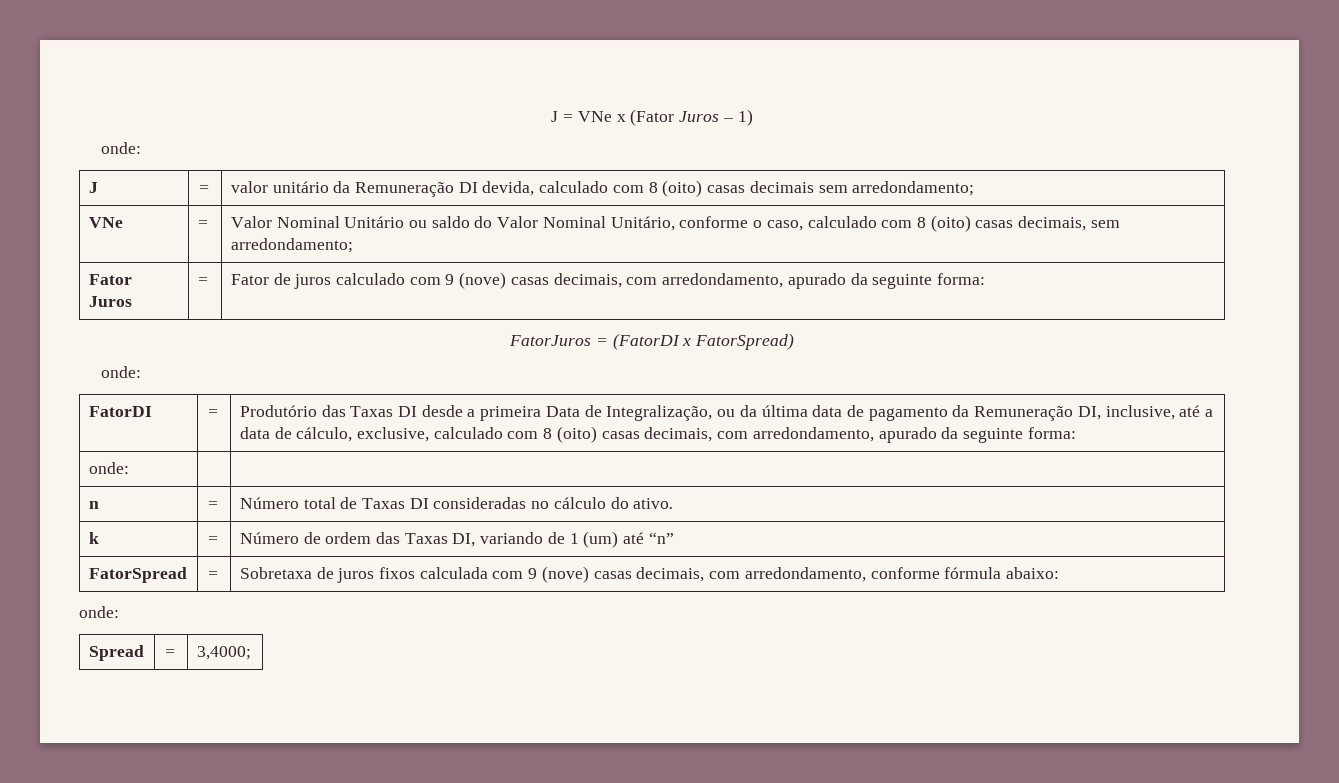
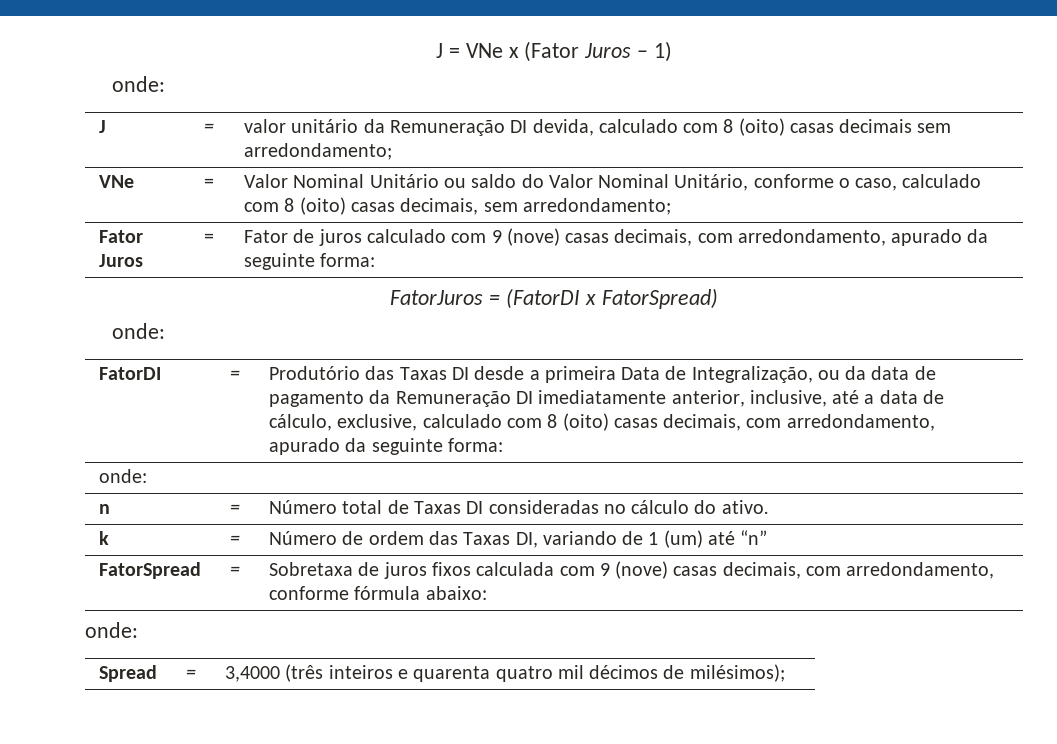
[761,405,808,417] última -> (867, 373) none
[1077,406,1101,420] DI, -> [515,390,745,407] DI imediatamente anterior,
[196,646,251,660] 3,4000; -> [225,664,785,682] 3,4000 (três inteiros e quarenta quatro mil décimos de milésimos);

